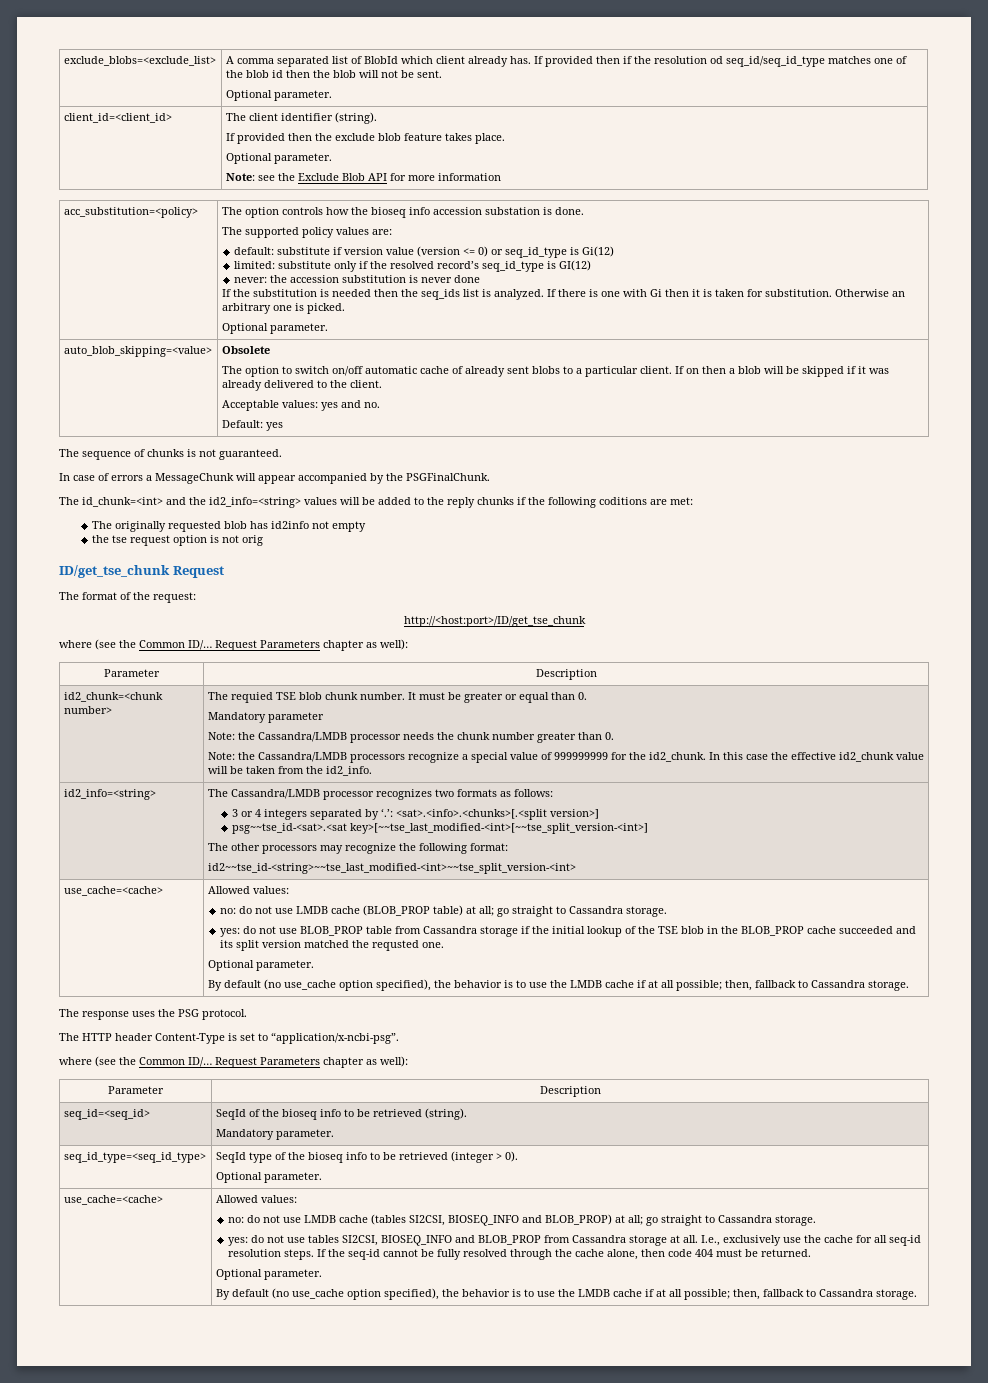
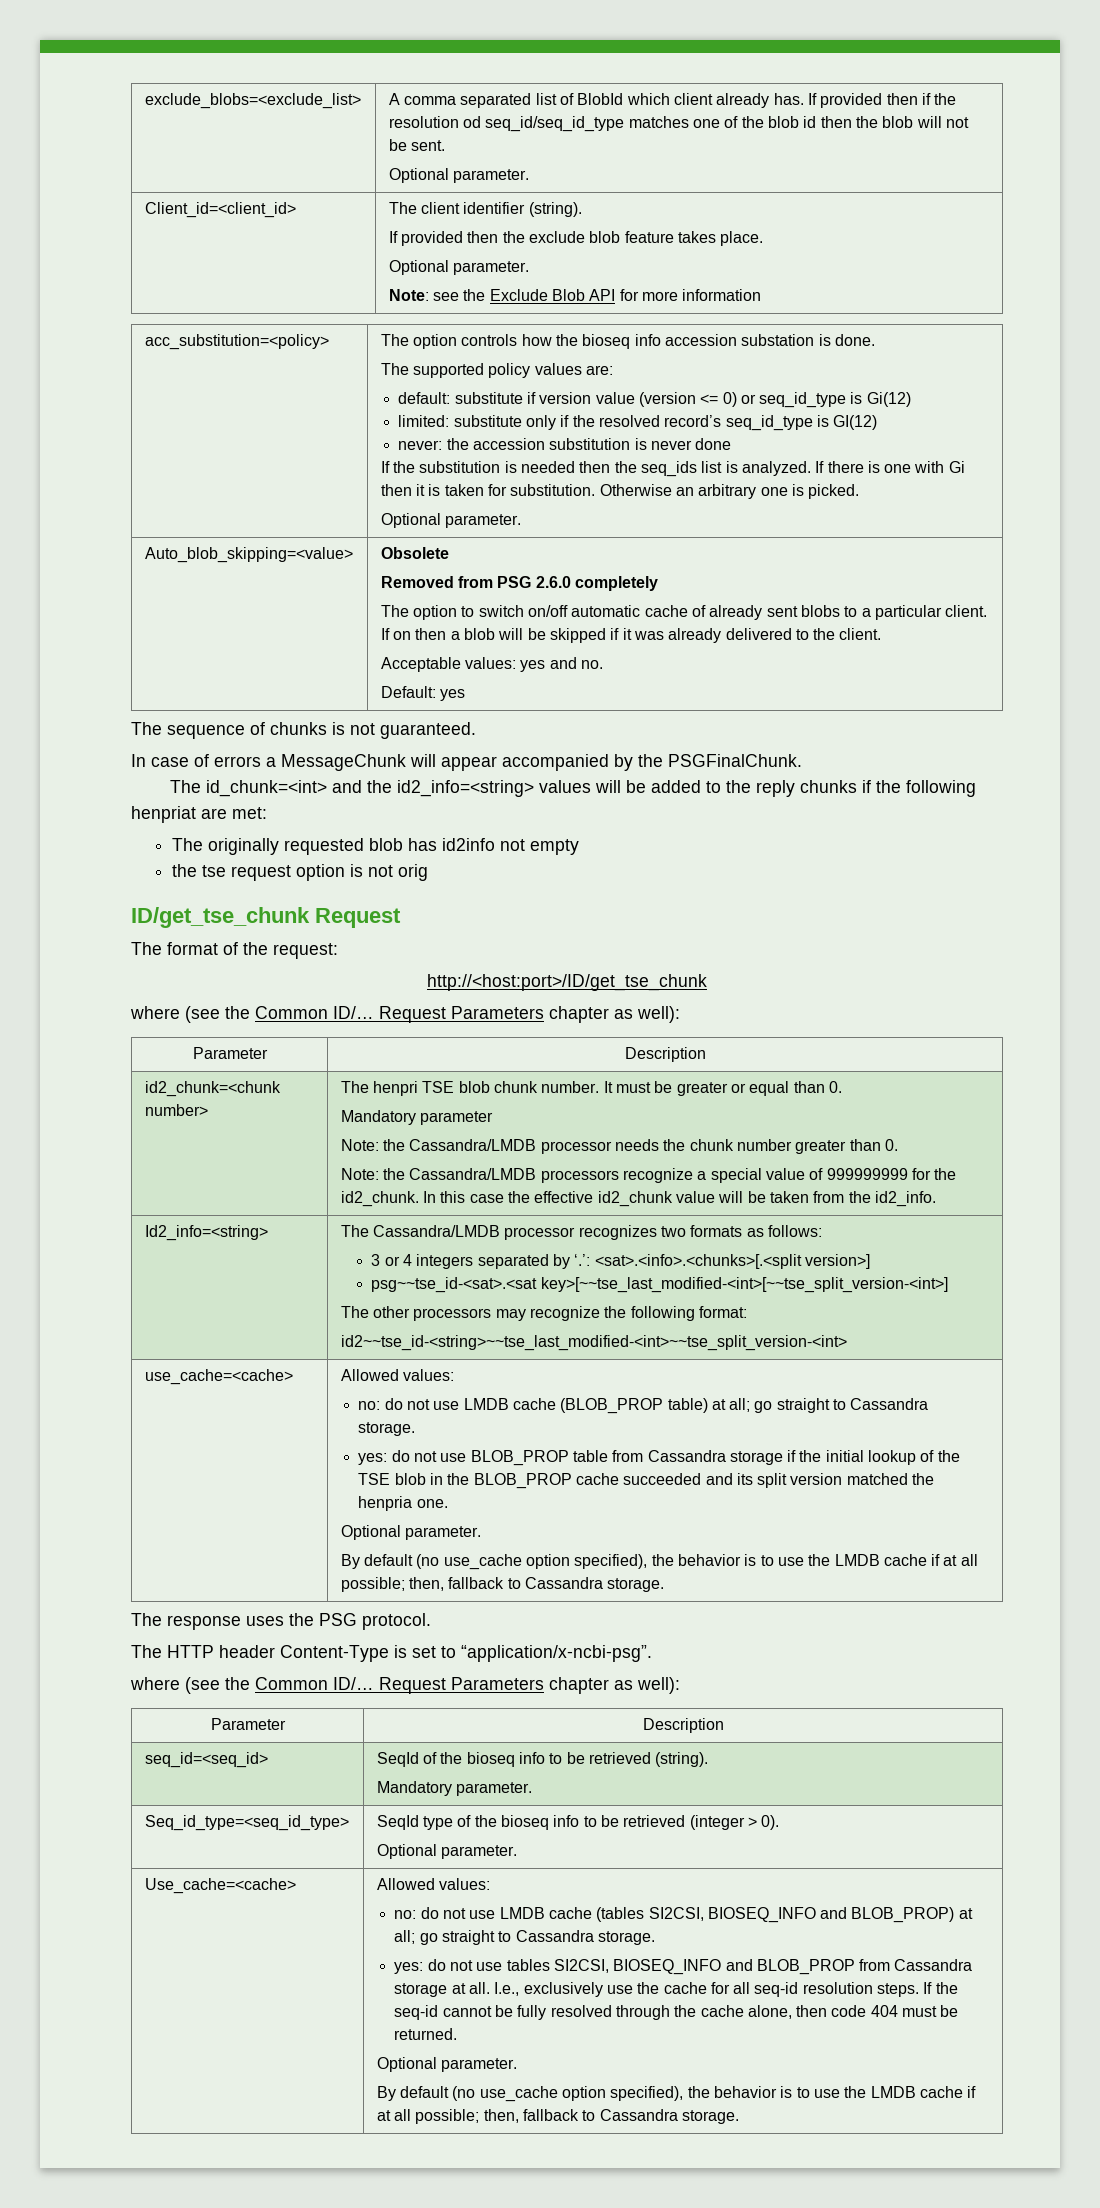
[63,113,172,123] client_id=<client_id> -> [144,202,296,218] Client_id=<client_id>
[63,346,212,357] auto_blob_skipping=<value> -> [144,547,353,563] Auto_blob_skipping=<value>
(270, 350) none -> [380,576,658,591] // Removed from PSG 2.6.0 completely
[599,497,647,505] coditions -> [131,806,196,823] henpriat
[230,692,273,703] requied -> [373,1081,419,1096] henpri
[63,789,156,800] id2_info=<string> -> [144,1225,268,1241] Id2_info=<string>
[371,940,419,951] requsted -> [358,1496,413,1511] henpria
[63,1152,206,1163] seq_id_type=<seq_id_type> -> [144,1815,349,1831] Seq_id_type=<seq_id_type>
[63,1195,163,1205] use_cache=<cache> -> [144,1878,296,1894] Use_cache=<cache>

